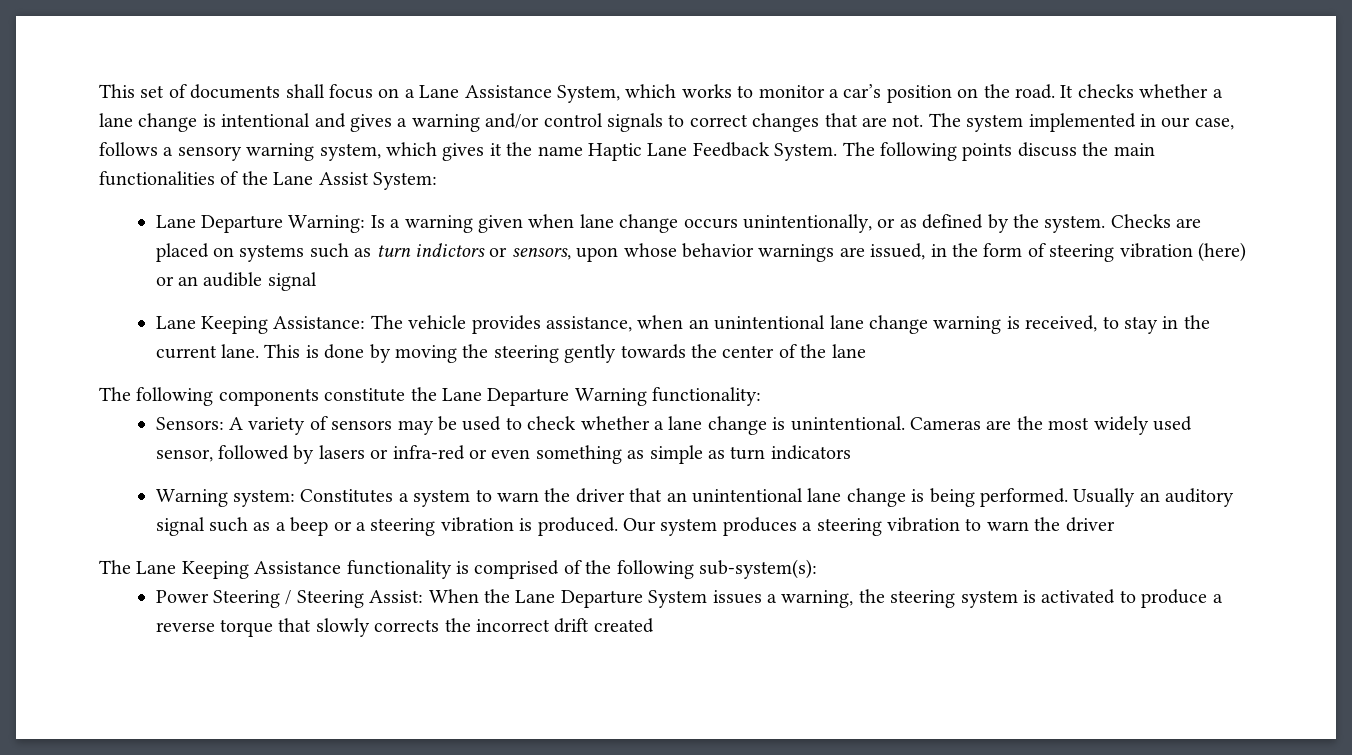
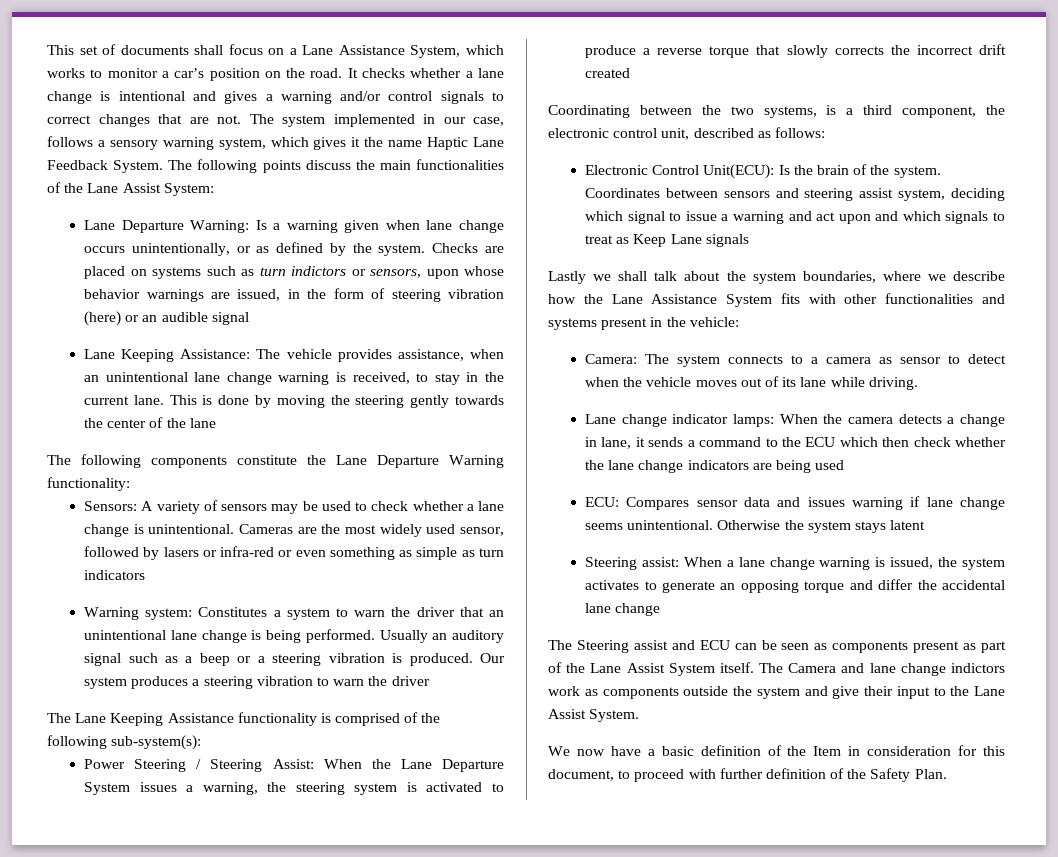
(654, 625) none -> [548,105,1006,118] [548,127,825,140] [585,164,941,179] [585,188,1005,201] [585,211,1005,224] [585,234,749,247] [548,271,1005,284] [548,293,1005,307] [548,317,739,330] [585,354,1007,367] [585,376,918,390] [585,414,1005,427] [585,437,1006,449] [585,460,845,473] [585,496,1005,510] [585,520,926,533] [585,557,1005,570] [585,579,1005,593] [585,603,661,616] [548,640,1006,653] [548,662,1005,676] [548,686,1005,699] [548,709,640,722] [548,745,1005,756] [548,768,947,782] // Coordinating between the two systems, is a third component, the electronic control unit, described as follows: // Electronic Control Unit(ECU): Is the brain of the system. Coordinates between sensors and steering assist system, deciding which signal to issue a warning and act upon and which signals to treat as Keep Lane signals // Lastly we shall talk about the system boundaries, where we describe how the Lane Assistance System fits with other functionalities and systems present in the vehicle: // Camera: The system connects to a camera as sensor to detect when the vehicle moves out of its lane while driving. // Lane change indicator lamps: When the camera detects a change in lane, it sends a command to the ECU which then check whether the lane change indicators are being used // ECU: Compares sensor data and issues warning if lane change seems unintentional. Otherwise the system stays latent // Steering assist: When a lane change warning is issued, the system activates to generate an opposing torque and differ the accidental lane change // The Steering assist and ECU can be seen as components present as part of the Lane Assist System itself. The Camera and lane change indictors work as components outside the system and give their input to the Lane Assist System. // We now have a basic definition of the Item in consideration for this document, to proceed with further definition of the Safety Plan.

